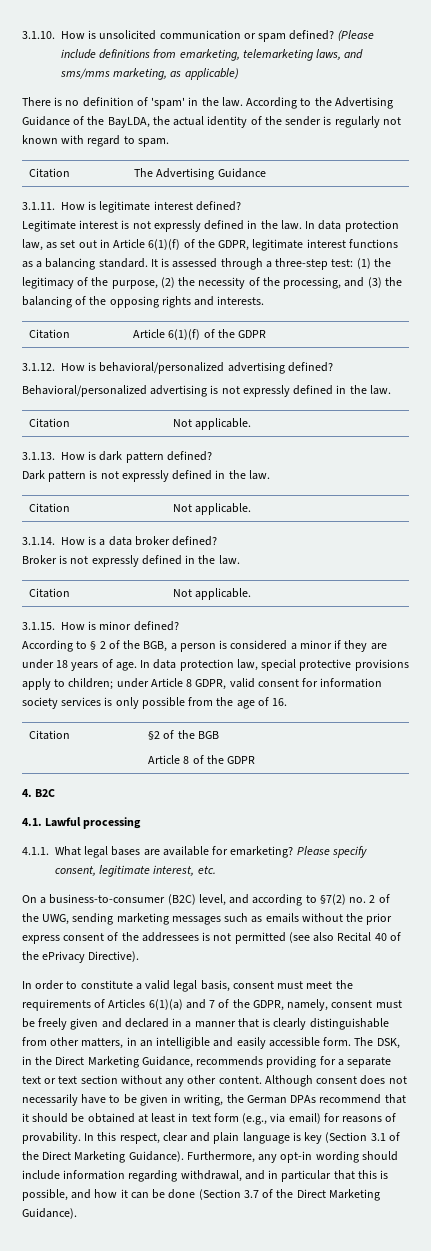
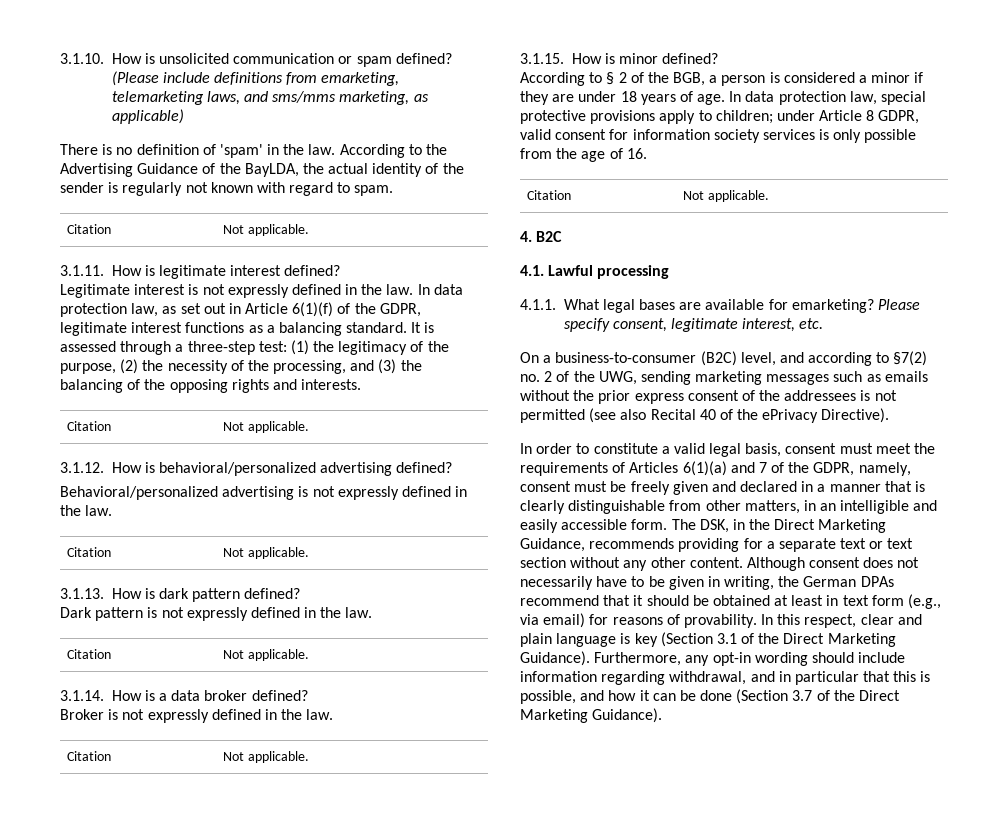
[134,168,266,180] The Advertising Guidance -> [222,224,309,236] Not applicable.
[133,329,267,340] Article 6(1)(f) of the GDPR -> [222,421,309,433] Not applicable.
[148,730,219,740] [148,755,256,764] §2 of the BGB // Article 8 of the GDPR -> [682,190,769,202] Not applicable.

